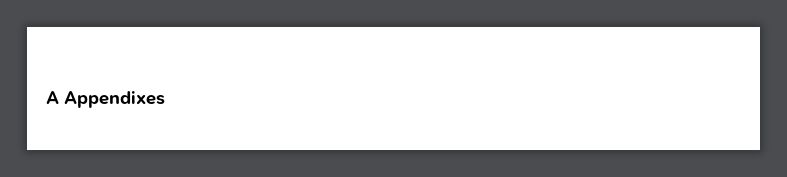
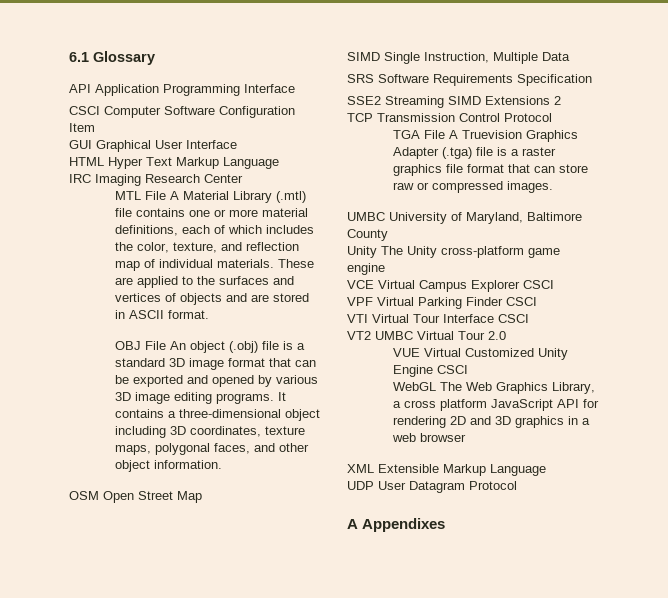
(46, 97) none -> [69,51,155,65] [69,84,295,96] [69,106,295,118] [69,123,95,132] [69,140,237,152] [69,157,279,169] [69,174,243,186] [115,191,307,203] [115,208,309,217] [115,225,315,236] [115,242,300,253] [115,259,315,271] [115,276,295,288] [115,293,310,305] [115,310,210,319] [115,341,306,353] [115,358,317,370] [115,375,319,387] [115,392,287,404] [115,409,321,421] [115,426,306,438] [115,443,310,455] [115,460,223,472] [69,491,202,503] [347,52,570,64] [347,74,592,86] [347,96,561,108] [347,113,552,122] [393,130,579,142] [393,147,557,159] [393,164,589,176] [393,181,554,193] [347,212,582,224] [347,229,388,241] [347,246,560,258] [347,263,385,275] [347,280,554,292] [347,297,537,309] [347,314,529,323] [347,331,506,340] [393,348,569,360] [393,365,469,377] [393,382,596,394] [393,399,600,411] [393,416,591,428] [392,433,467,442] [347,464,546,476] [347,481,517,493] 6.1 Glossary // API Application Programming Interface // CSCI Computer Software Configuration Item // GUI Graphical User Interface // HTML Hyper Text Markup Language // IRC Imaging Research Center // MTL File A Material Library (.mtl) file contains one or more material definitions, each of which includes the color, texture, and reflection map of individual materials. These are applied to the surfaces and vertices of objects and are stored in ASCII format. // OBJ File An object (.obj) file is a standard 3D image format that can be exported and opened by various 3D image editing programs. It contains a three-dimensional object including 3D coordinates, texture maps, polygonal faces, and other object information. // OSM Open Street Map // SIMD Single Instruction, Multiple Data // SRS Software Requirements Specification // SSE2 Streaming SIMD Extensions 2 // TCP Transmission Control Protocol // TGA File A Truevision Graphics Adapter (.tga) file is a raster graphics file format that can store raw or compressed images. // UMBC University of Maryland, Baltimore County // Unity The Unity cross-platform game engine // VCE Virtual Campus Explorer CSCI // VPF Virtual Parking Finder CSCI // VTI Virtual Tour Interface CSCI // VT2 UMBC Virtual Tour 2.0 // VUE Virtual Customized Unity Engine CSCI // WebGL The Web Graphics Library, a cross platform JavaScript API for rendering 2D and 3D graphics in a web browser // XML Extensible Markup Language // UDP User Datagram Protocol //

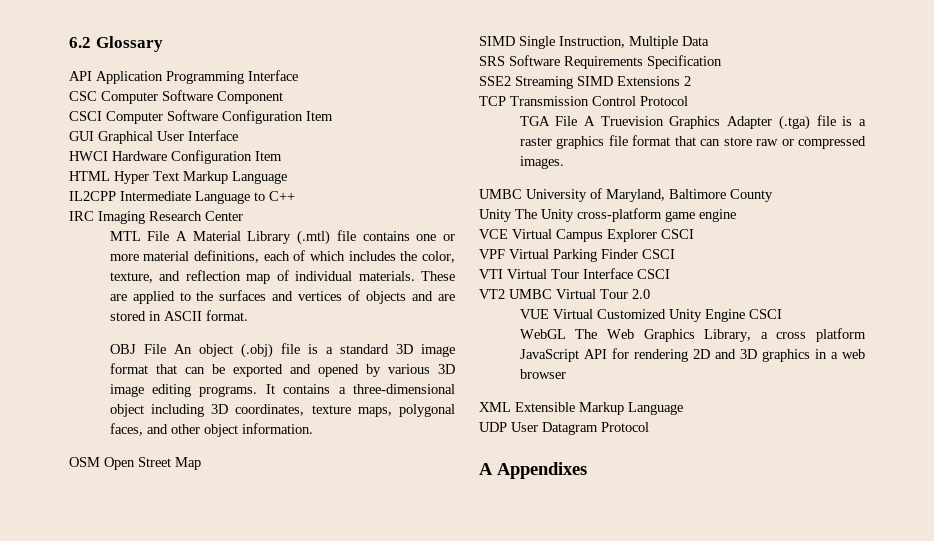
[69,52,89,62] 6.1 -> [69,37,91,48] 6.2
(295, 88) none -> [69,90,283,104] // CSC Computer Software Component
(237, 144) none -> [69,150,282,164] // HWCI Hardware Configuration Item
(279, 163) none -> [69,191,295,204] // IL2CPP Intermediate Language to C++

